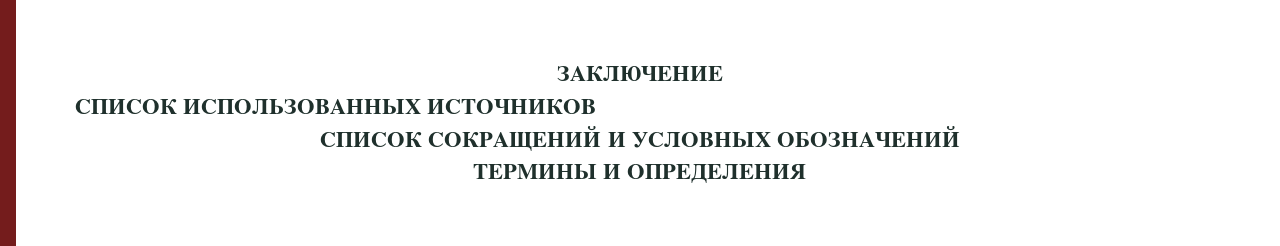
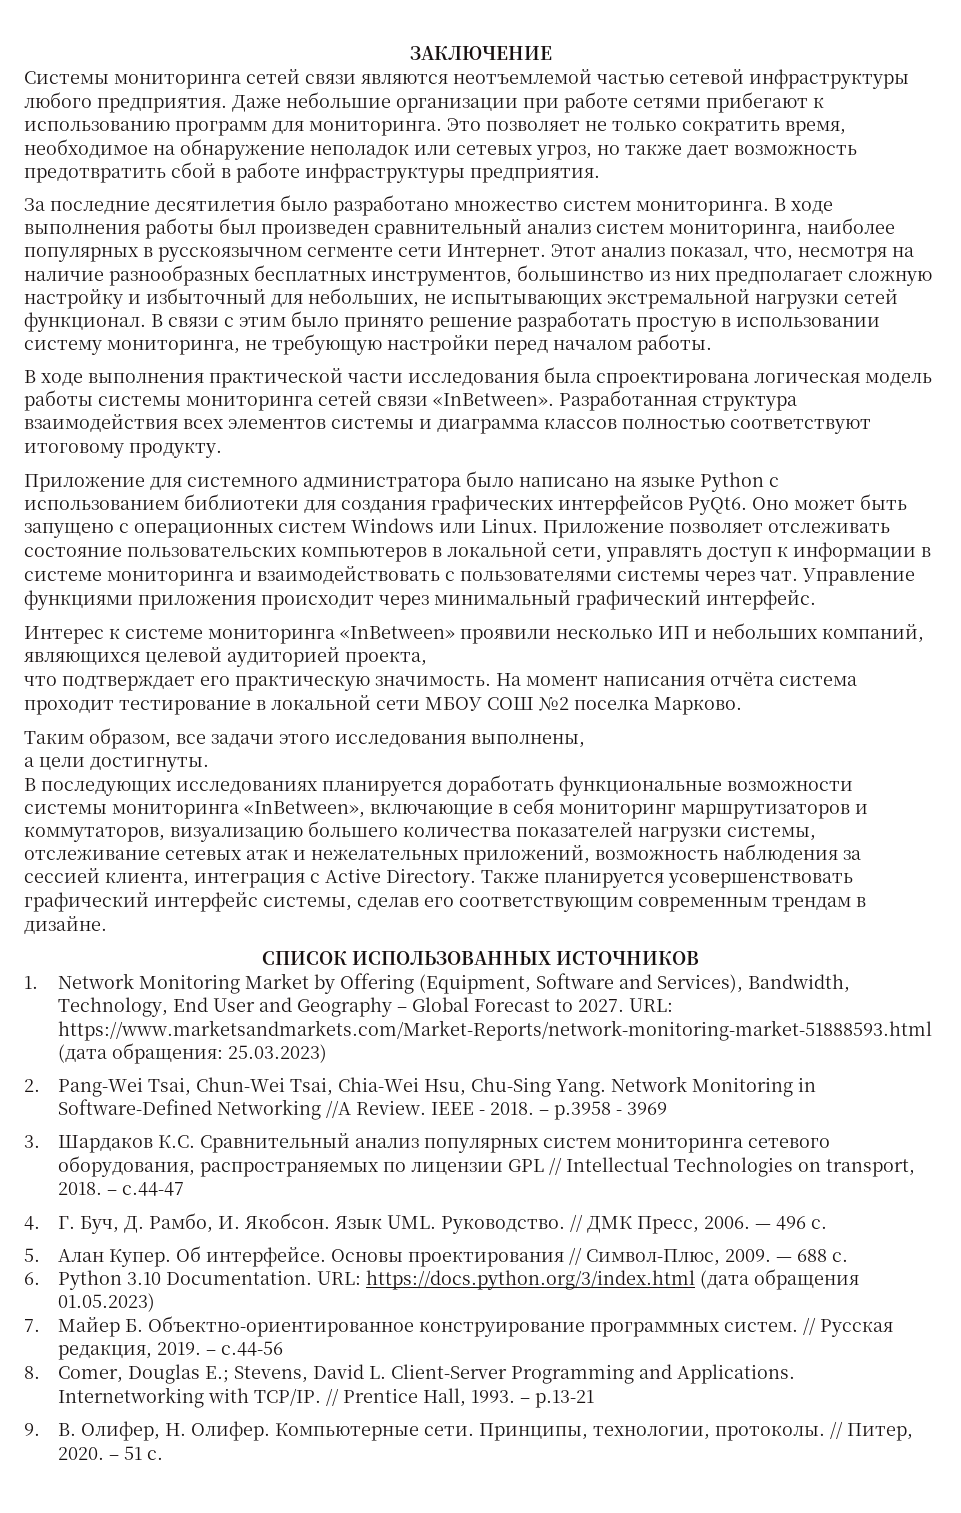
[75,99,597,114] [320,125,960,151] [472,164,808,183] СПИСОК ИСПОЛЬЗОВАННЫХ ИСТОЧНИКОВ // СПИСОК СОКРАЩЕНИЙ И УСЛОВНЫХ ОБОЗНАЧЕНИЙ // ТЕРМИНЫ И ОПРЕДЕЛЕНИЯ -> [24,69,909,89] [24,92,824,113] [24,118,846,136] [24,139,857,160] [24,162,600,183] [24,195,833,216] [24,218,895,239] [24,244,914,262] [24,265,932,286] [24,288,898,309] [24,311,880,332] [24,334,712,355] [24,367,932,388] [24,390,797,411] [24,414,871,434] [24,442,222,458] [24,471,779,492] [24,494,907,515] [24,518,890,538] [24,542,931,562] [24,566,915,586] [24,590,816,610] [24,623,924,644] [24,647,427,667] [24,672,857,691] [24,695,742,715] [24,728,585,749] [24,757,209,772] [24,775,853,796] [24,798,868,819] [24,821,816,842] [24,844,861,865] [24,868,853,888] [24,892,866,912] [24,916,107,934] [262,951,699,965] [24,973,850,994] [57,997,673,1017] [57,1020,932,1041] [57,1043,327,1064] [24,1076,816,1097] [57,1099,667,1120] [24,1133,830,1153] [57,1156,915,1177] [57,1182,184,1196] [24,1213,827,1234] [24,1246,848,1267] [24,1269,859,1290] [57,1293,155,1312] [24,1316,893,1337] [57,1341,283,1360] [24,1364,795,1384] [57,1387,594,1408] [24,1421,913,1441] [57,1446,163,1460] Системы мониторинга сетей связи являются неотъемлемой частью сетевой инфраструктуры любого предприятия. Даже небольшие организации при работе сетями прибегают к использованию программ для мониторинга. Это позволяет не только сократить время, необходимое на обнаружение неполадок или сетевых угроз, но также дает возможность предотвратить сбой в работе инфраструктуры предприятия. // За последние десятилетия было разработано множество систем мониторинга. В ходе выполнения работы был произведен сравнительный анализ систем мониторинга, наиболее популярных в русскоязычном сегменте сети Интернет. Этот анализ показал, что, несмотря на наличие разнообразных бесплатных инструментов, большинство из них предполагает сложную настройку и избыточный для небольших, не испытывающих экстремальной нагрузки сетей функционал. В связи с этим было принято решение разработать простую в использовании систему мониторинга, не требующую настройки перед началом работы. // В ходе выполнения практической части исследования была спроектирована логическая модель работы системы мониторинга сетей связи «InBetween». Разработанная структура взаимодействия всех элементов системы и диаграмма классов полностью соответствуют итоговому продукту. // Приложение для системного администратора было написано на языке Python с использованием библиотеки для создания графических интерфейсов PyQt6. Оно может быть запущено с операционных систем Windows или Linux. Приложение позволяет отслеживать состояние пользовательских компьютеров в локальной сети, управлять доступ к информации в системе мониторинга и взаимодействовать с пользователями системы через чат. Управление функциями приложения происходит через минимальный графический интерфейс. // Интерес к системе мониторинга «InBetween» проявили несколько ИП и небольших компаний, являющихся целевой аудиторией проекта, // что подтверждает его практическую значимость. На момент написания отчёта система проходит тестирование в локальной сети МБОУ СОШ №2 поселка Марково. // Таким образом, все задачи этого исследования выполнены, // а цели достигнуты. // В последующих исследованиях планируется доработать функциональные возможности системы мониторинга «InBetween», включающие в себя мониторинг маршрутизаторов и коммутаторов, визуализацию большего количества показателей нагрузки системы, отслеживание сетевых атак и нежелательных приложений, возможность наблюдения за сессией клиента, интеграция с Active Directory. Также планируется усовершенствовать графический интерфейс системы, сделав его соответствующим современным трендам в дизайне. // СПИСОК ИСПОЛЬЗОВАННЫХ ИСТОЧНИКОВ // 1. Network Monitoring Market by Offering (Equipment, Software and Services), Bandwidth, Technology, End User and Geography – Global Forecast to 2027. URL: https://www.marketsandmarkets.com/Market-Reports/network-monitoring-market-51888593.html (дата обращения: 25.03.2023) // 2. Pang-Wei Tsai, Chun-Wei Tsai, Chia-Wei Hsu, Chu-Sing Yang. Network Monitoring in Software-Defined Networking //A Review. IEEE - 2018. – p.3958 - 3969 // 3. Шардаков К.С. Сравнительный анализ популярных систем мониторинга сетевого оборудования, распространяемых по лицензии GPL // Intellectual Technologies on transport, 2018. – c.44-47 // 4. Г. Буч, Д. Рамбо, И. Якобсон. Язык UML. Руководство. // ДМК Пресс, 2006. — 496 с. // 5. Алан Купер. Об интерфейсе. Основы проектирования // Символ-Плюс, 2009. — 688 c. // 6. Python 3.10 Documentation. URL: https://docs.python.org/3/index.html (дата обращения 01.05.2023) // 7. Майер Б. Объектно-ориентированное конструирование программных систем. // Русская редакция, 2019. – c.44-56 // 8. Comer, Douglas E.; Stevens, David L. Client-Server Programming and Applications. Internetworking with TCP/IP. // Prentice Hall, 1993. – p.13-21 // 9. В. Олифер, Н. Олифер. Компьютерные сети. Принципы, технологии, протоколы. // Питер, 2020. – 51 с.

